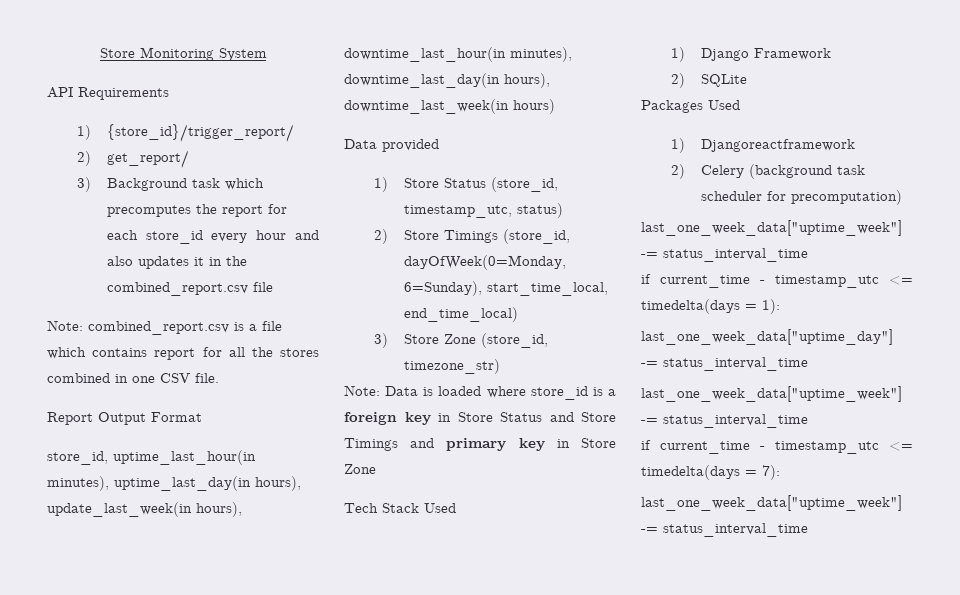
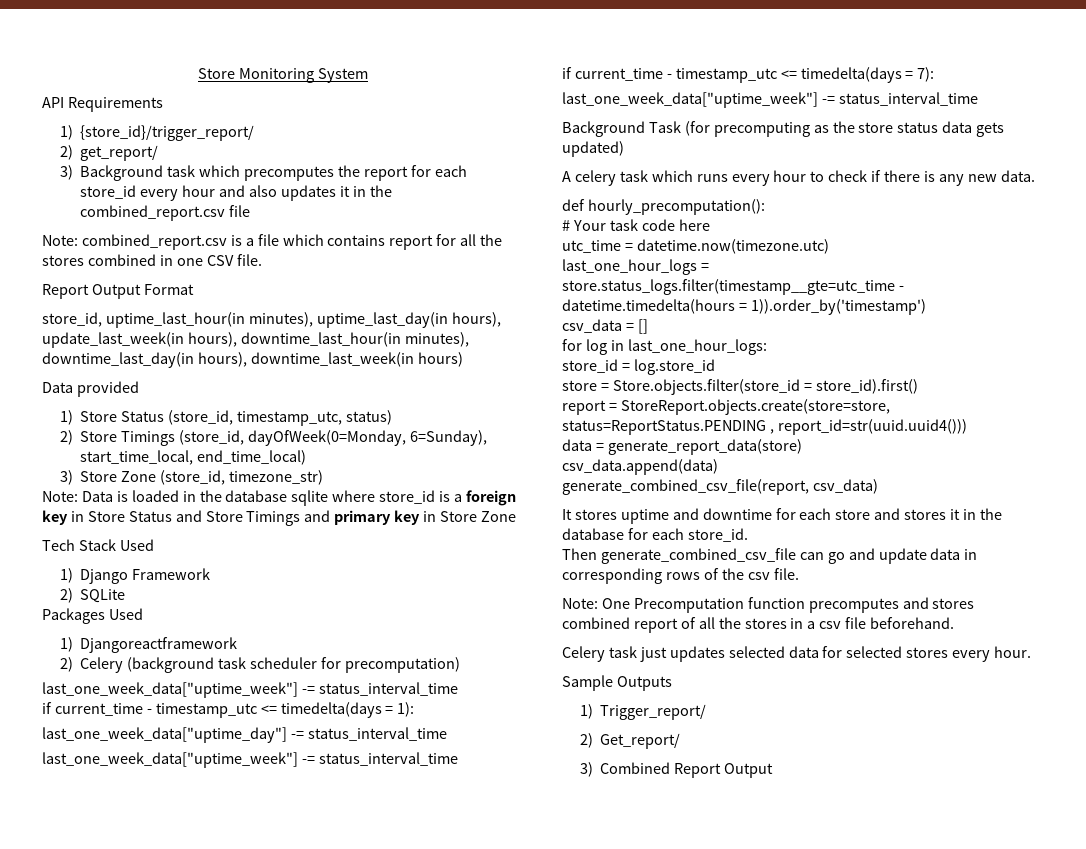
(482, 391) none -> [182,490,329,506] in the database sqlite
(808, 530) none -> [562,121,1005,137] [562,141,624,157] [562,170,1035,186] [562,199,765,215] [562,219,710,231] [562,239,829,254] [562,259,709,275] [562,279,904,295] [562,299,926,315] [562,319,648,334] [562,339,767,355] [562,359,715,375] [562,379,918,395] [562,399,890,415] [562,419,967,435] [562,439,802,455] [562,459,718,475] [562,479,878,495] [562,508,1002,524] [562,528,748,542] [562,548,978,564] [562,568,799,584] [562,597,975,613] [562,617,955,633] [562,646,1032,662] [562,675,672,691] [580,704,707,720] [580,733,681,749] [580,762,774,778] // Background Task (for precomputing as the store status data gets updated) // A celery task which runs every hour to check if there is any new data. // def hourly_precomputation(): // # Your task code here // utc_time = datetime.now(timezone.utc) // last_one_hour_logs = store.status_logs.filter(timestamp__gte=utc_time - datetime.timedelta(hours = 1)).order_by('timestamp') // csv_data = [] // for log in last_one_hour_logs: // store_id = log.store_id // store = Store.objects.filter(store_id = store_id).first() // report = StoreReport.objects.create(store=store, status=ReportStatus.PENDING , report_id=str(uuid.uuid4())) // data = generate_report_data(store) // csv_data.append(data) // generate_combined_csv_file(report, csv_data) // It stores uptime and downtime for each store and stores it in the database for each store_id. // Then generate_combined_csv_file can go and update data in corresponding rows of the csv file. // Note: One Precomputation function precomputes and stores combined report of all the stores in a csv file beforehand. // Celery task just updates selected data for selected stores every hour. // Sample Outputs // 1) Trigger_report/ // 2) Get_report/ // 3) Combined Report Output

